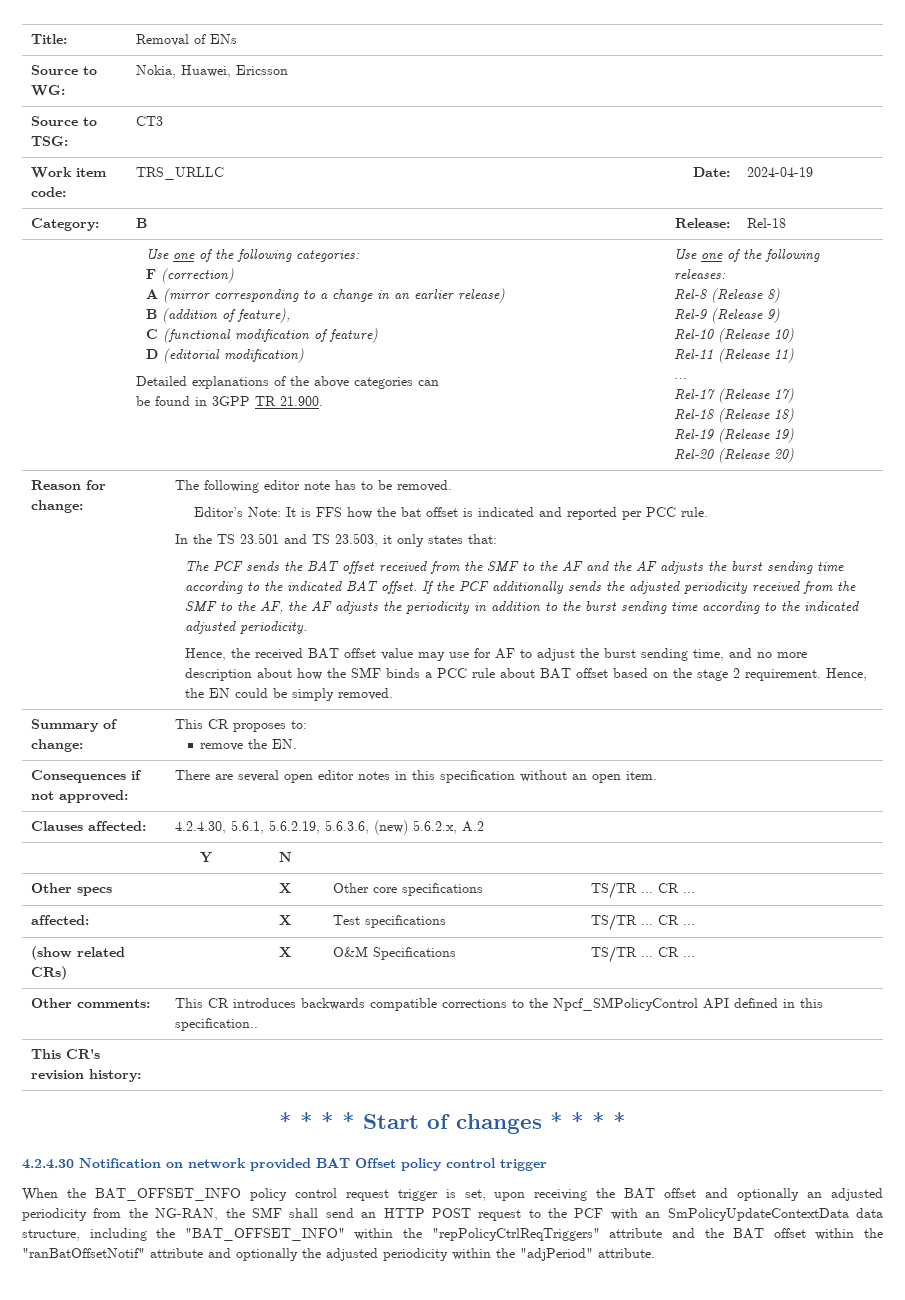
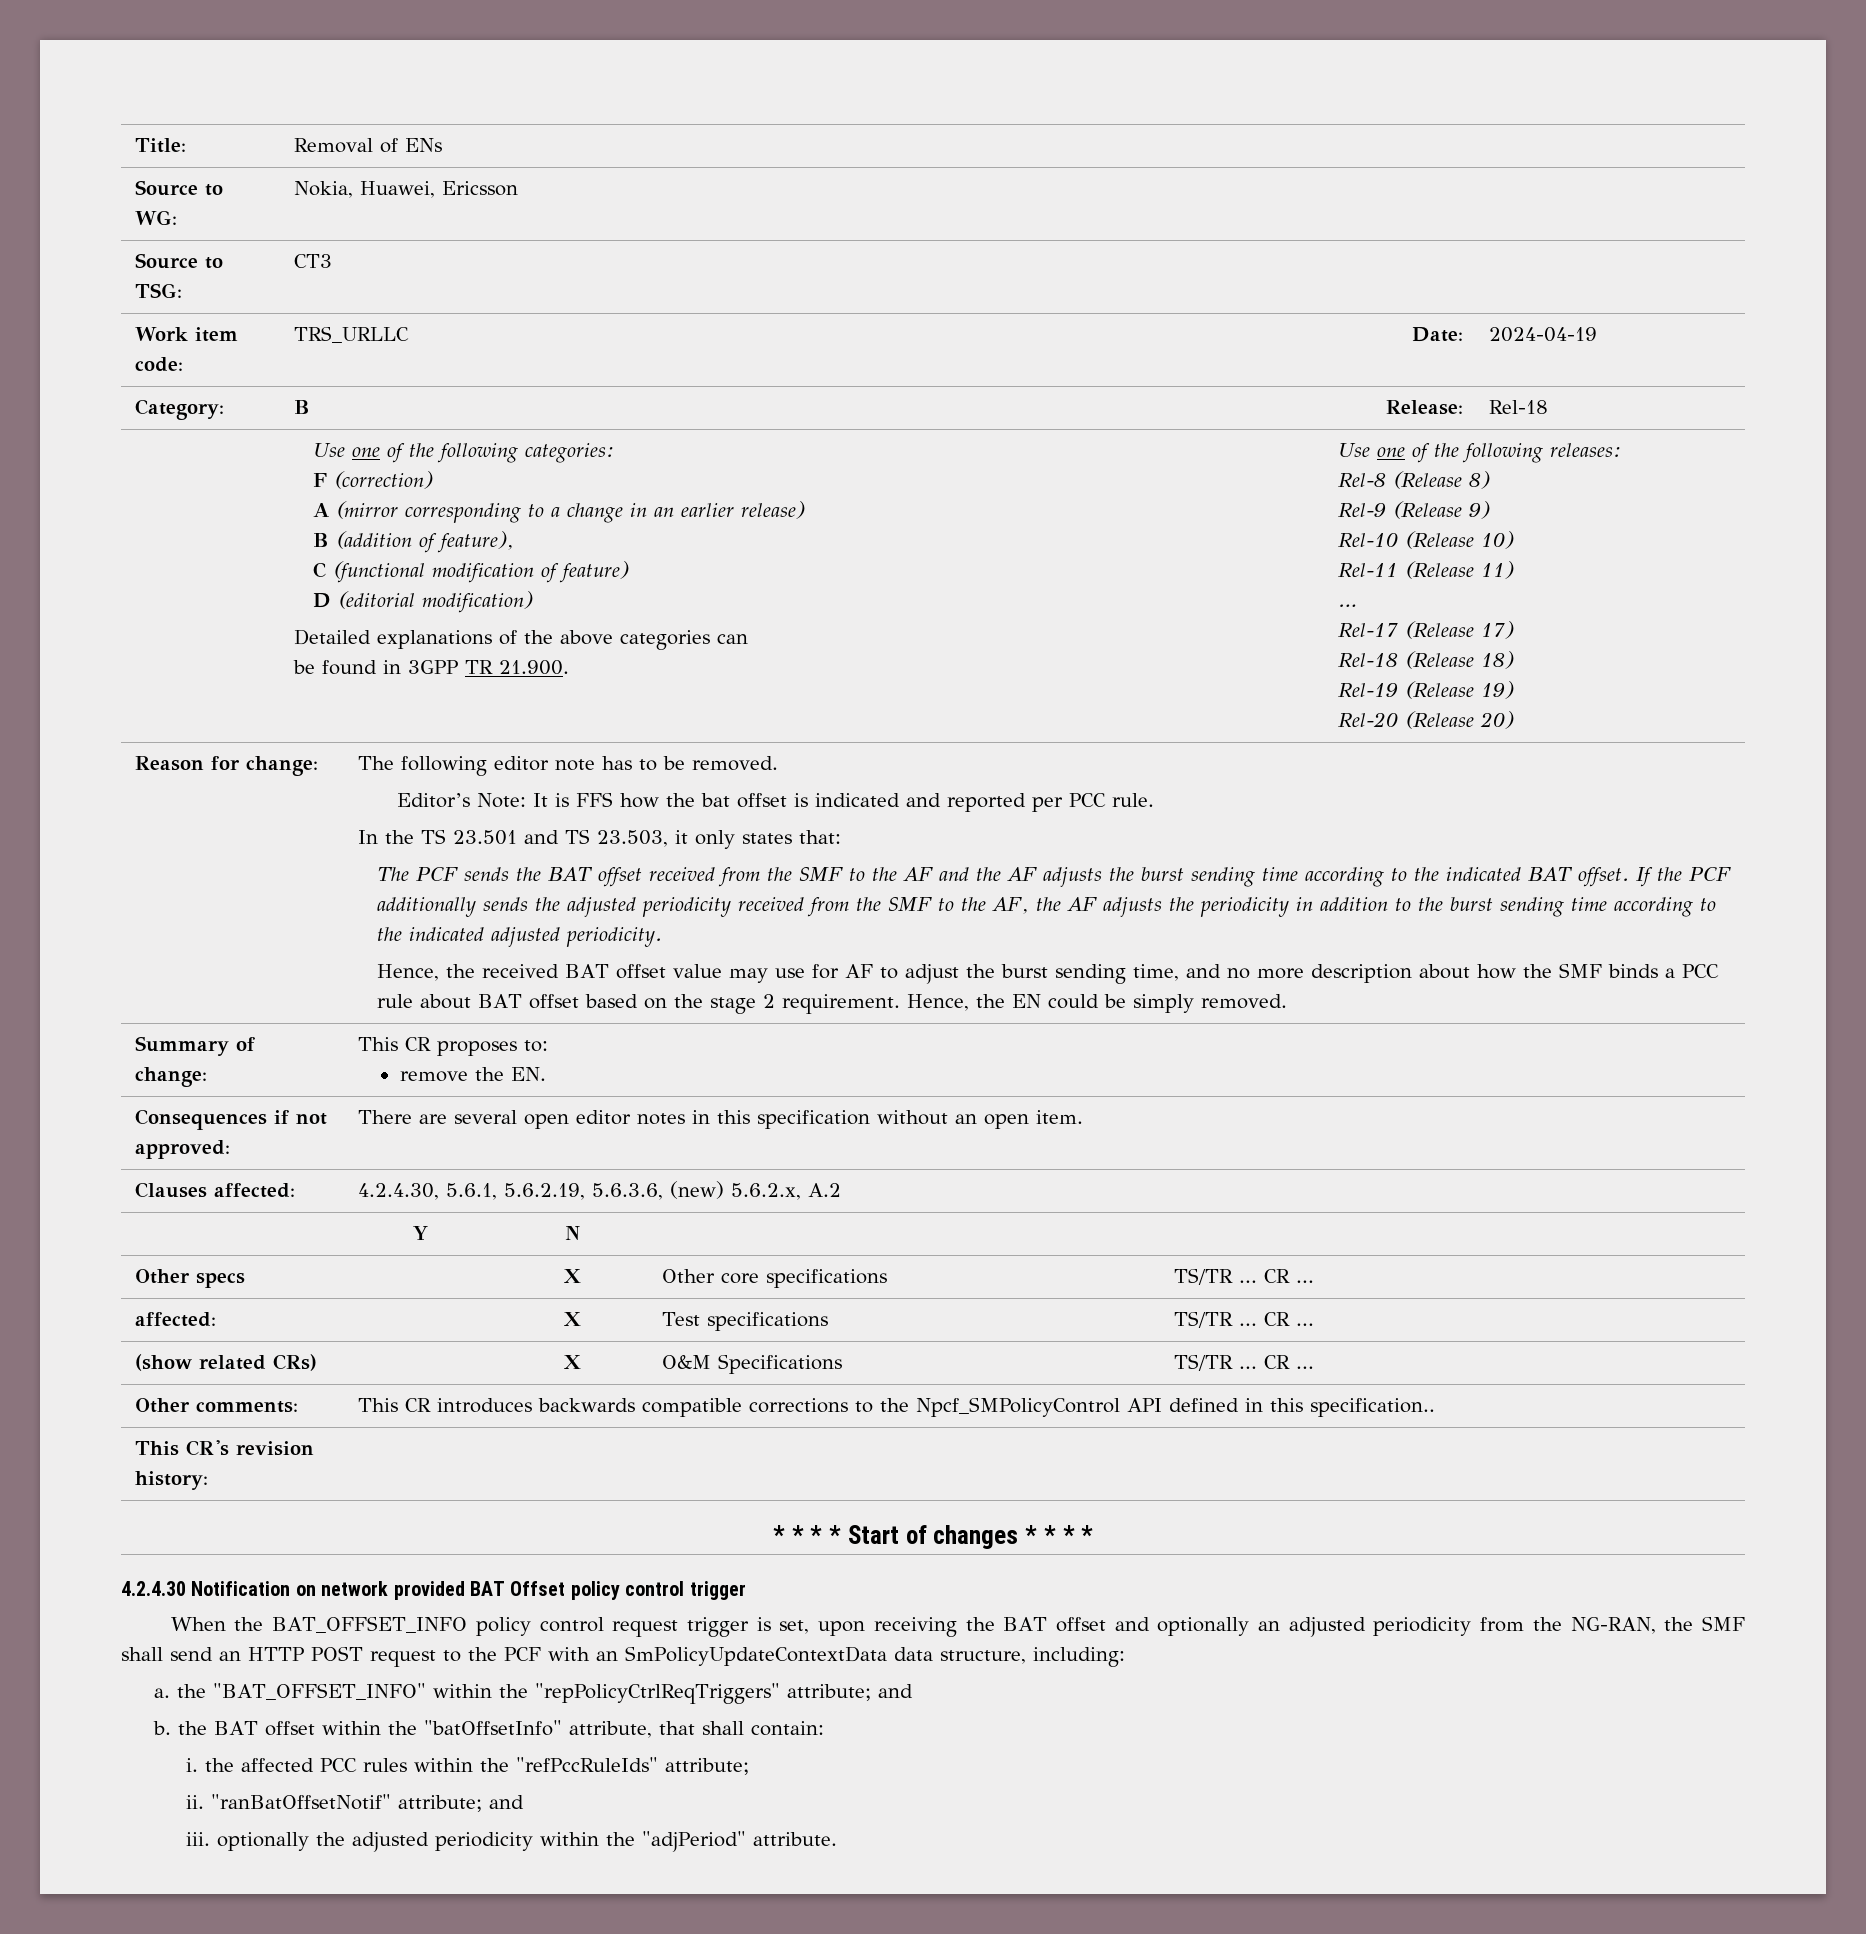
[89,1228,147,1241] including -> [1032,1647,1125,1667] [153,1688,170,1698] including: // a.
[609,1228,695,1238] attribute and -> [787,1684,914,1701] [152,1721,171,1735] attribute; and // b.
[22,1248,231,1258] "ranBatOffsetNotif" attribute and -> [423,1720,824,1738] [186,1757,750,1775] [186,1794,525,1812] [186,1832,211,1846] "batOffsetInfo" attribute, that shall contain: // i. the affected PCC rules within the "refPccRuleIds" attribute; // ii. "ranBatOffsetNotif" attribute; and // iii.

